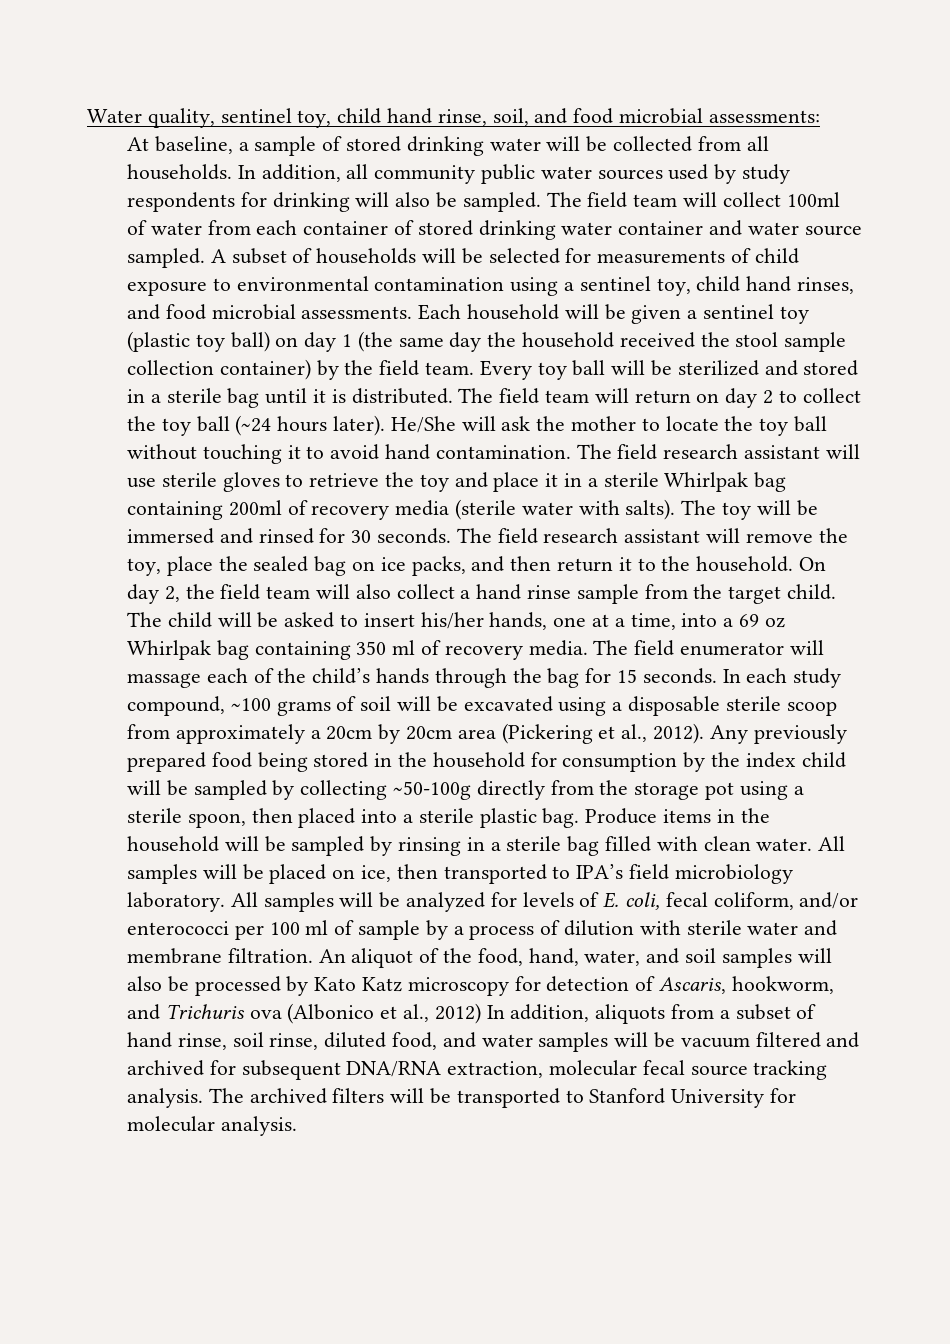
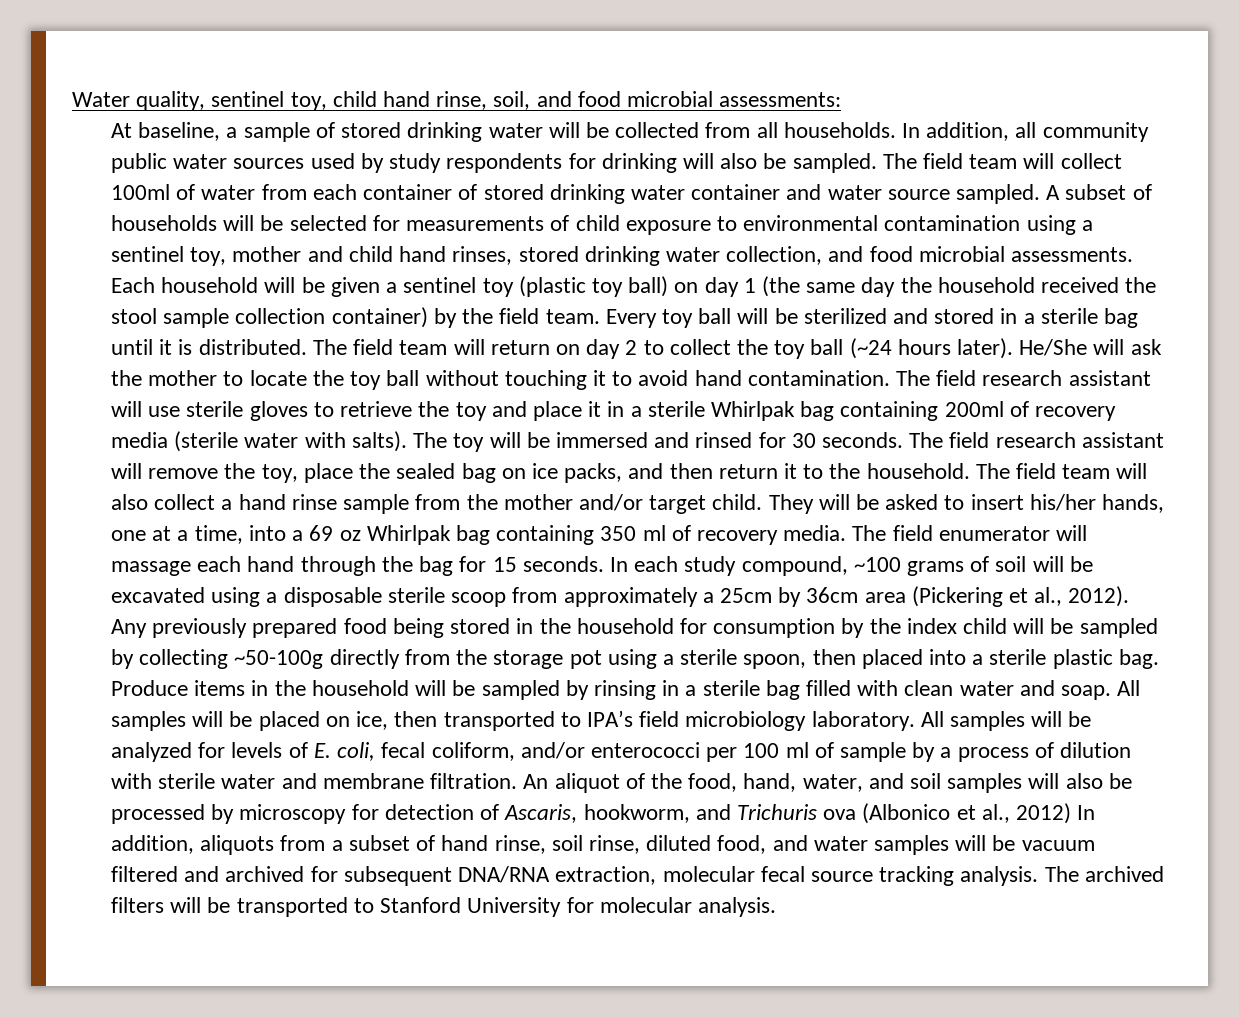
(691, 287) none -> [232,246,343,262] mother and
(855, 285) none -> [518,246,823,266] stored drinking water collection,
[799,557,827,571] [126,584,215,604] On day 2, the -> [975,463,1010,479] The
[728,584,837,604] [126,612,212,628] target child. The child -> [503,494,814,514] mother and/or target child. They
[253,668,430,684] of the child’s hands -> [247,556,295,572] hand
[326,724,453,744] 20cm by 20cm -> [719,587,859,607] 25cm by 36cm
[756,838,813,851] water. -> [959,680,1112,700] water and soap.
[314,977,403,992] Kato Katz -> (235, 814) none

